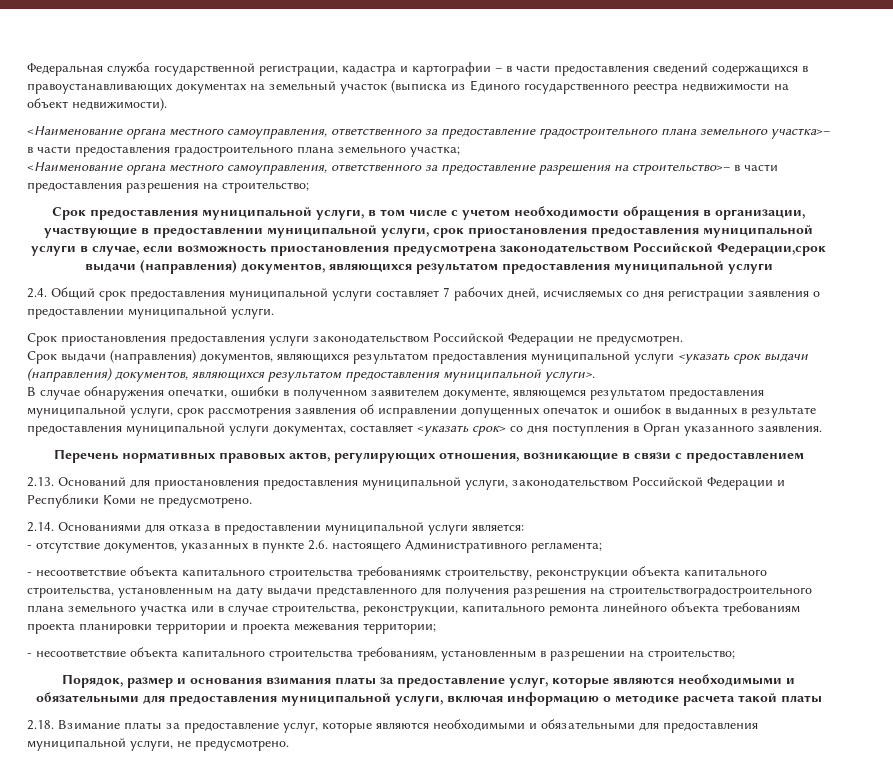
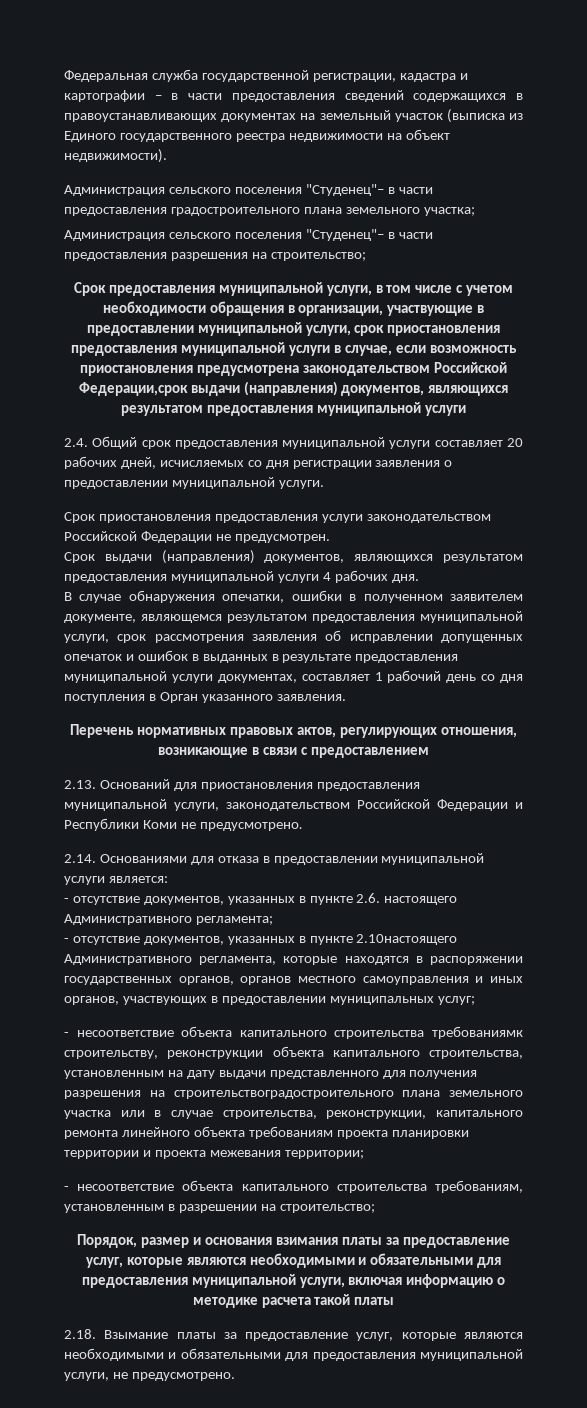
[27,126,830,139] <Наименование органа местного самоуправления, ответственного за предоставление градостроительного плана земельного участка>– -> [64,184,384,196] Администрация сельского поселения "Студенец"–
[27,162,730,175] <Наименование органа местного самоуправления, ответственного за предоставление разрешения на строительство>– -> [64,229,384,241] Администрация сельского поселения "Студенец"–
[443,287,450,297] 7 -> [506,438,523,447] 20
[678,353,808,364] [27,368,595,382] <указать срок выдачи (направления) документов, являющихся результатом предоставления муниципальной услуги>. -> [322,570,419,583] 4 рабочих дня.
[417,425,506,436] <указать срок> -> [374,670,477,683] 1 рабочий день
(602, 547) none -> [64,934,458,945] [64,954,523,965] [64,976,523,985] [64,996,475,1005] // - отсутствие документов, указанных в пункте 2.10настоящего Административного регламента, которые находятся в распоряжении государственных органов, органов местного самоуправления и иных органов, участвующих в предоставлении муниципальных услуг;
[58,720,120,730] Взимание -> [104,1330,169,1339] Взымание

